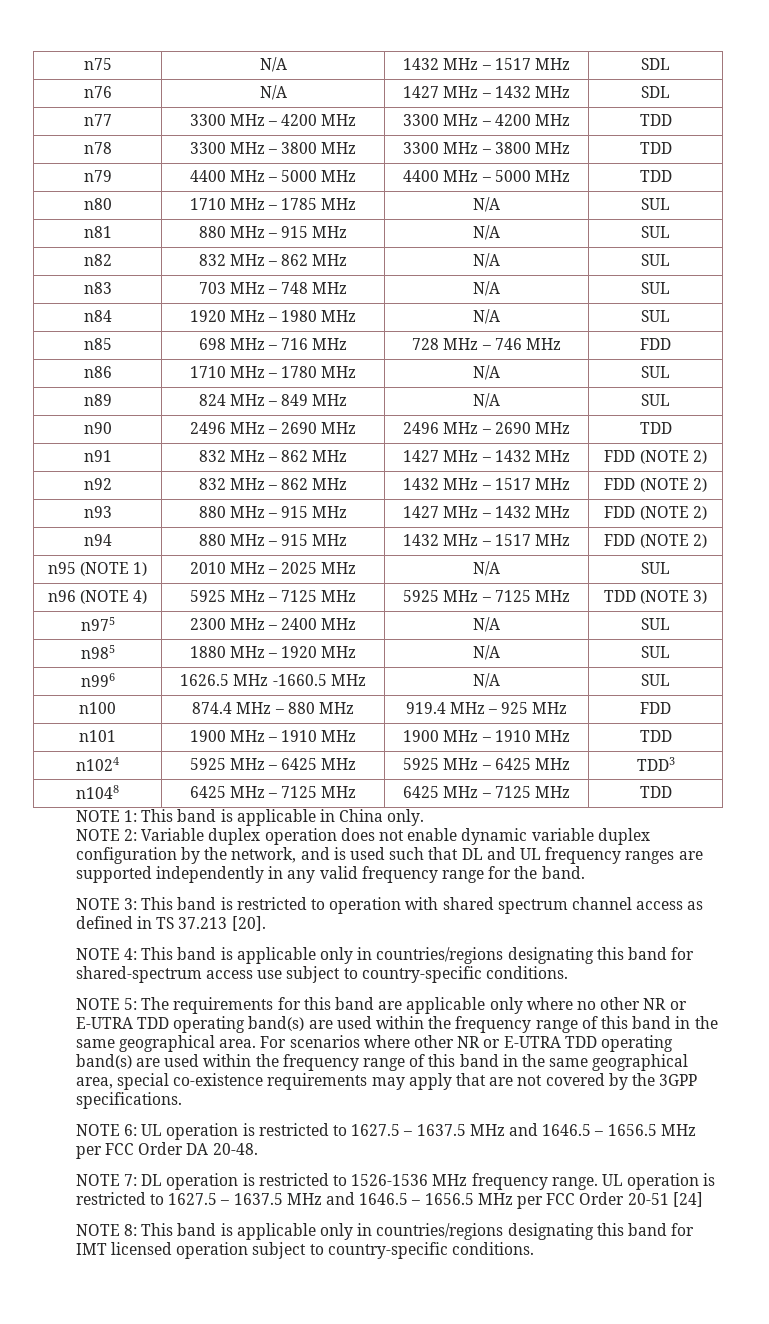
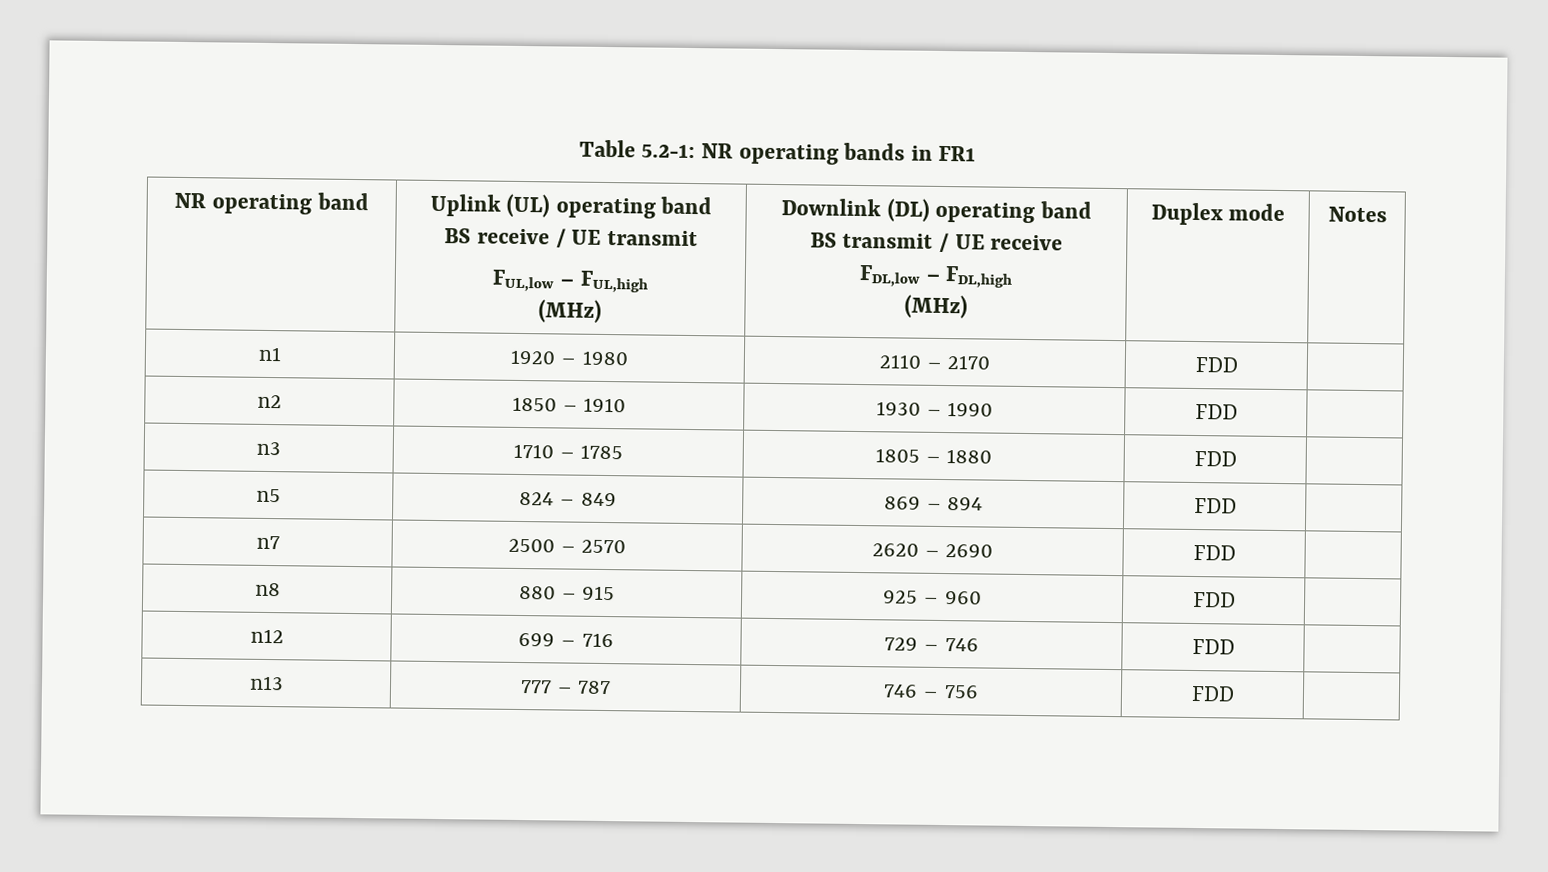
[83,58,112,70] [259,57,287,72] [403,58,570,70] [641,58,670,70] [83,86,112,98] [259,85,287,100] [403,86,570,98] [641,86,670,98] [83,114,112,126] [189,114,357,126] [403,114,570,126] [639,114,672,126] [83,142,112,154] [189,142,357,154] [403,142,570,154] [639,142,672,154] [83,170,112,182] [189,170,357,182] [403,170,570,182] [639,170,672,182] [83,198,112,210] [189,198,265,210] n75 | N/A | 1432 MHz – 1517 MHz | SDL // n76 | N/A | 1427 MHz – 1432 MHz | SDL // n77 | 3300 MHz – 4200 MHz | 3300 MHz – 4200 MHz | TDD // n78 | 3300 MHz – 3800 MHz | 3300 MHz – 3800 MHz | TDD // n79 | 4400 MHz – 5000 MHz | 4400 MHz – 5000 MHz | TDD // n80 | 1710 MHz -> [578,139,977,165] [174,192,369,215] [429,193,713,219] [444,228,698,248] [492,269,648,293] [538,299,602,323] [781,198,1092,224] [809,232,1064,253] [858,264,1014,288] [903,294,968,319] [1150,202,1286,226] [1327,206,1387,223] [258,346,282,362] [510,349,628,366] [878,354,991,370] [1194,356,1238,373] [257,394,282,409] [511,396,627,413] [875,401,994,417] [1194,403,1238,420] [256,441,281,456] [512,443,554,459] Table 5.2-1: NR operating bands in FR1 // NR operating band | Uplink (UL) operating band // BS receive / UE transmit // FUL,low – FUL,high // (MHz) | Downlink (DL) operating band // BS transmit / UE receive // FDL,low – FDL,high // (MHz) | Duplex mode | Notes // n1 | 1920 – 1980 | 2110 – 2170 | FDD | // n2 | 1850 – 1910 | 1930 – 1990 | FDD | // n3 | 1710
[321,198,357,210] [473,197,500,212] [641,198,670,210] [83,226,112,238] [198,226,348,238] [473,225,500,240] [641,226,670,238] [83,254,112,266] [198,254,348,266] [473,253,500,268] [641,254,670,266] [83,282,112,294] [198,282,348,294] [473,281,500,296] [641,282,670,294] [83,310,112,322] [189,310,357,322] [473,309,500,324] [641,310,670,322] [83,338,112,350] [198,338,265,350] MHz | N/A | SUL // n81 | 880 MHz – 915 MHz | N/A | SUL // n82 | 832 MHz – 862 MHz | N/A | SUL // n83 | 703 MHz – 748 MHz | N/A | SUL // n84 | 1920 MHz – 1980 MHz | N/A | SUL // n85 | 698 MHz -> [874,448,993,464] [1193,450,1237,467] [256,488,281,503] [519,491,617,507] [883,496,984,511] [1193,497,1237,514] [255,535,280,550] [507,538,627,554] [871,543,994,558] [1192,544,1236,561] [254,582,281,597] [518,585,616,601] [883,590,982,605] [1192,591,1236,608] [249,628,284,644] [518,632,556,647] | 1805 – 1880 | FDD | // n5 | 824 – 849 | 869 – 894 | FDD | // n7 | 2500 – 2570 | 2620 – 2690 | FDD | // n8 | 880 – 915 | 925 – 960 | FDD | // n12 | 699
[312,338,348,350] [412,338,479,350] MHz | 728 MHz -> [884,637,919,651] | 729
[525,338,561,350] [640,338,671,350] [83,366,112,378] [189,366,357,378] [473,365,500,380] [641,366,670,378] [83,394,112,406] [198,394,348,406] [473,393,500,408] [641,394,670,406] [83,422,112,434] [189,422,357,434] [403,422,570,434] [639,422,672,434] [83,450,112,462] [198,450,348,462] [403,450,570,462] [604,450,707,464] [83,478,112,490] [198,478,348,490] [403,478,570,490] [604,478,707,492] [83,506,112,518] [198,506,348,518] [403,506,570,518] [604,506,707,520] [83,534,112,546] [198,534,348,546] [403,534,570,546] [604,534,707,548] [47,562,148,576] [189,562,357,574] [473,561,500,576] [641,562,670,574] [47,590,148,604] [189,590,357,602] [403,590,570,602] [603,590,708,604] [80,617,115,631] [189,618,357,630] [473,617,500,632] [641,618,670,630] [80,645,115,659] [189,646,357,658] [473,645,500,660] [641,646,670,658] [80,673,115,687] [180,674,366,686] [473,673,500,688] [641,674,670,686] [79,702,116,714] [192,702,354,714] [405,702,568,714] [640,702,671,714] [79,730,116,742] [189,730,357,742] [403,730,570,742] [639,730,672,742] [76,757,119,771] [189,758,357,770] [403,758,570,770] [636,757,675,771] [76,785,119,799] [189,786,357,798] [403,786,570,798] [639,786,672,798] [75,809,425,826] [75,828,650,845] [75,847,703,864] [75,866,585,883] [75,897,704,914] [75,916,266,931] [75,947,695,964] [75,966,569,983] [75,997,687,1014] [75,1016,718,1033] [75,1035,673,1052] [75,1054,689,1071] [75,1073,698,1090] [75,1092,182,1109] [75,1123,696,1140] [75,1142,258,1159] [75,1173,716,1190] [75,1192,703,1209] [75,1223,695,1240] [75,1242,535,1259] MHz | FDD // n86 | 1710 MHz – 1780 MHz | N/A | SUL // n89 | 824 MHz – 849 MHz | N/A | SUL // n90 | 2496 MHz – 2690 MHz | 2496 MHz – 2690 MHz | TDD // n91 | 832 MHz – 862 MHz | 1427 MHz – 1432 MHz | FDD (NOTE 2) // n92 | 832 MHz – 862 MHz | 1432 MHz – 1517 MHz | FDD (NOTE 2) // n93 | 880 MHz – 915 MHz | 1427 MHz – 1432 MHz | FDD (NOTE 2) // n94 | 880 MHz – 915 MHz | 1432 MHz – 1517 MHz | FDD (NOTE 2) // n95 (NOTE 1) | 2010 MHz – 2025 MHz | N/A | SUL // n96 (NOTE 4) | 5925 MHz – 7125 MHz | 5925 MHz – 7125 MHz | TDD (NOTE 3) // n975 | 2300 MHz – 2400 MHz | N/A | SUL // n985 | 1880 MHz – 1920 MHz | N/A | SUL // n996 | 1626.5 MHz -1660.5 MHz | N/A | SUL // n100 | 874.4 MHz – 880 MHz | 919.4 MHz – 925 MHz | FDD // n101 | 1900 MHz – 1910 MHz | 1900 MHz – 1910 MHz | TDD // n1024 | 5925 MHz – 6425 MHz | 5925 MHz – 6425 MHz | TDD3 // n1048 | 6425 MHz – 7125 MHz | 6425 MHz – 7125 MHz | TDD // NOTE 1: This band is applicable in China only. // NOTE 2: Variable duplex operation does not enable dynamic variable duplex configuration by the network, and is used such that DL and UL frequency ranges are supported independently in any valid frequency range for the band. // NOTE 3: This band is restricted to operation with shared spectrum channel access as defined in TS 37.213 [20]. // NOTE 4: This band is applicable only in countries/regions designating this band for shared-spectrum access use subject to country-specific conditions. // NOTE 5: The requirements for this band are applicable only where no other NR or E-UTRA TDD operating band(s) are used within the frequency range of this band in the same geographical area. For scenarios where other NR or E-UTRA TDD operating band(s) are used within the frequency range of this band in the same geographical area, special co-existence requirements may apply that are not covered by the 3GPP specifications. // NOTE 6: UL operation is restricted to 1627.5 – 1637.5 MHz and 1646.5 – 1656.5 MHz per FCC Order DA 20-48. // NOTE 7: DL operation is restricted to 1526-1536 MHz frequency range. UL operation is restricted to 1627.5 – 1637.5 MHz and 1646.5 – 1656.5 MHz per FCC Order 20-51 [24] // NOTE 8: This band is applicable only in countries/regions designating this band for IMT licensed operation subject to country-specific conditions. -> [1191,638,1235,655] [248,675,284,691] [519,680,612,695] [883,684,979,699] [1190,685,1235,702] | FDD | // n13 | 777 – 787 | 746 – 756 | FDD |

